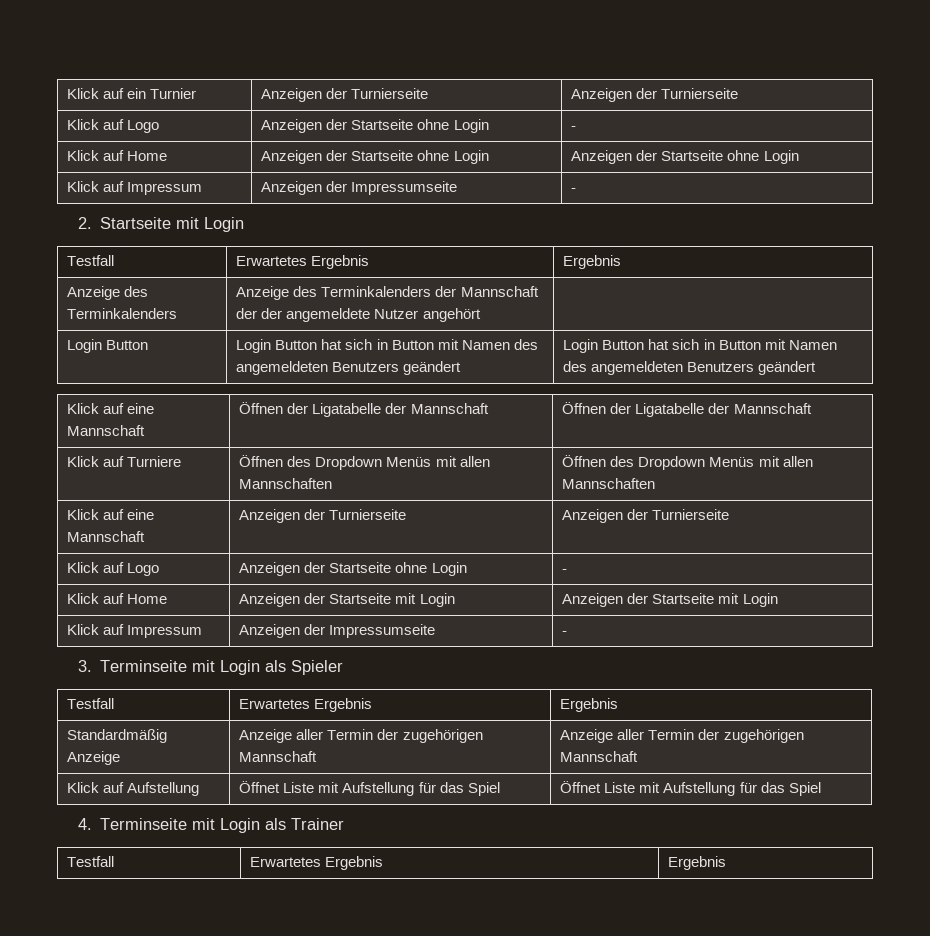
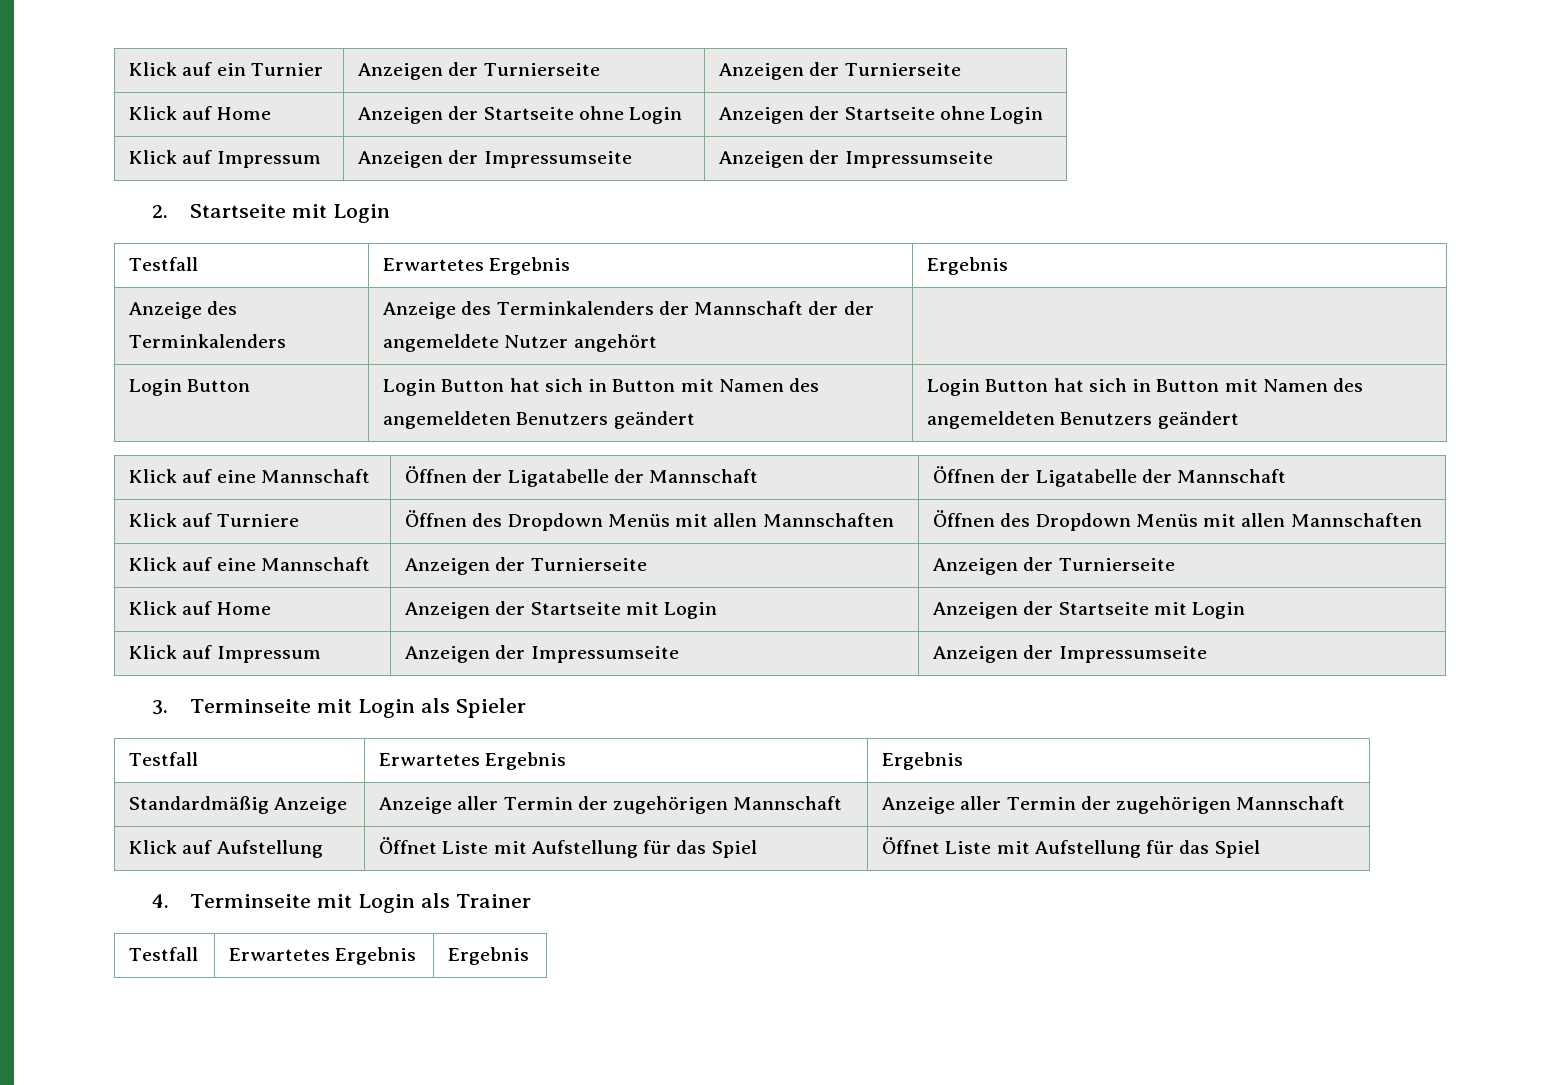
[67,119,160,133] [261,119,489,133] [571,126,577,130] // Klick auf Logo | Anzeigen der Startseite ohne Login | - -> (961, 69) none
[571,188,577,192] - -> [719,150,993,168] Anzeigen der Impressumseite
[67,562,160,576] [239,562,467,576] [562,569,568,573] // Klick auf Logo | Anzeigen der Startseite ohne Login | - -> (1175, 564) none
[562,631,568,635] - -> [933,645,1207,663] Anzeigen der Impressumseite

